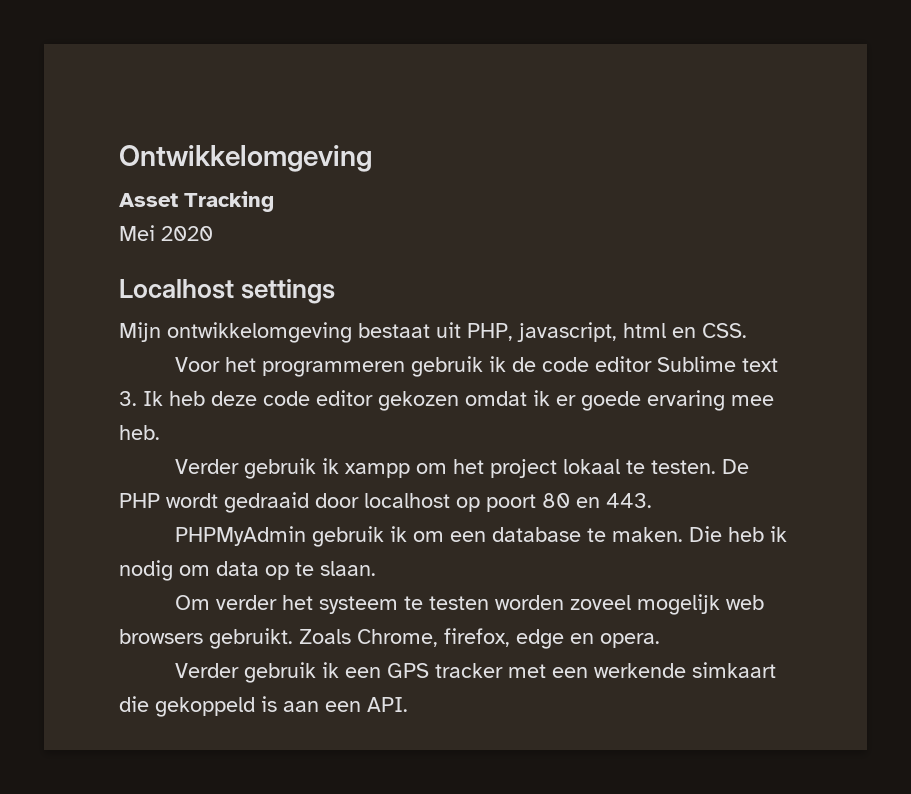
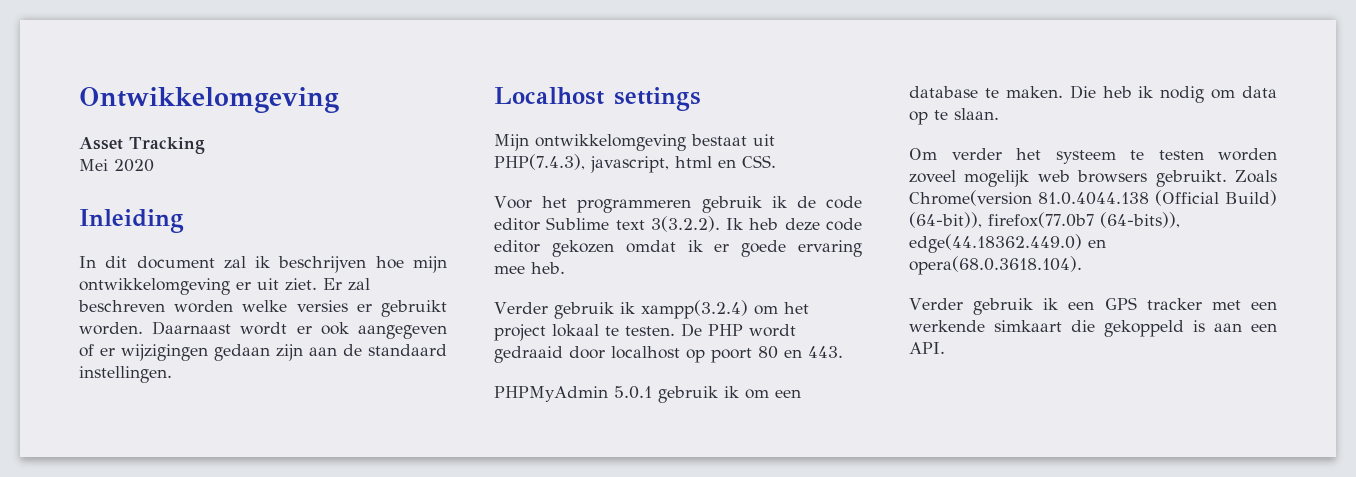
(213, 233) none -> [79,209,184,233] [79,256,447,273] [79,278,370,295] [78,300,447,317] [79,321,447,339] [79,344,447,361] [79,366,172,383] // Inleiding // In dit document zal ik beschrijven hoe mijn ontwikkelomgeving er uit ziet. Er zal beschreven worden welke versies er gebruikt worden. Daarnaast wordt er ook aangegeven of er wijzigingen gedaan zijn aan de standaard instellingen.
[467,323,513,341] PHP, -> [494,154,585,170] PHP(7.4.3),
[119,391,137,406] 3. -> [650,216,720,232] 3(3.2.2).
[345,463,411,478] xampp -> [640,300,748,319] xampp(3.2.4)
(307, 536) none -> [614,386,652,399] 5.0.1
[357,628,660,649] Chrome, firefox, edge en opera. -> [909,190,1277,206] [909,212,1180,228] [909,234,1106,253] [909,256,1082,275] Chrome(version 81.0.4044.138 (Official Build) (64-bit)), firefox(77.0b7 (64-bits)), edge(44.18362.449.0) en opera(68.0.3618.104).

